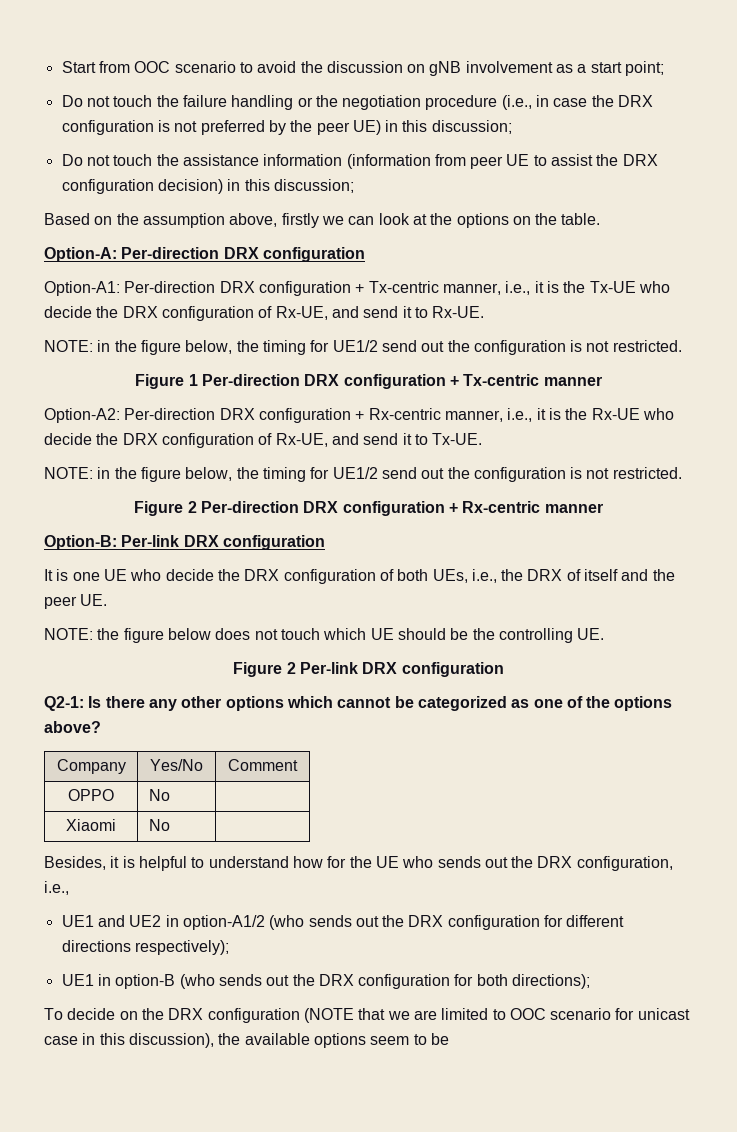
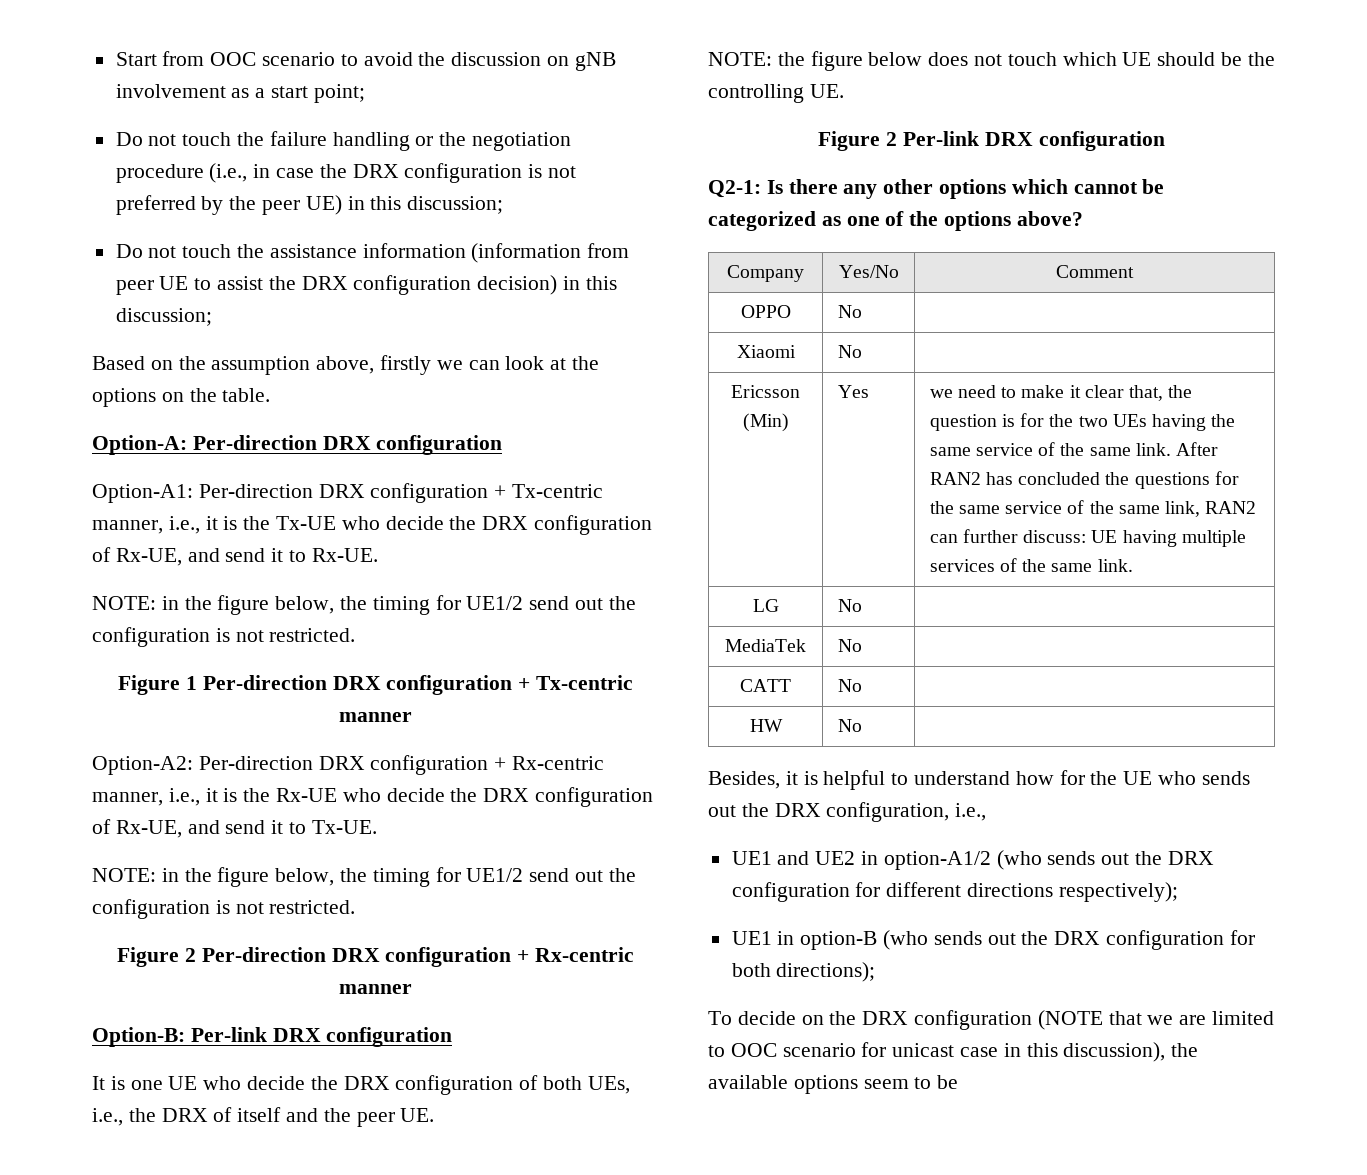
(170, 825) none -> [731,385,800,398] [742,413,789,432] [837,385,869,398] [929,385,1193,401] [929,413,1236,431] [929,442,1219,456] [929,471,1239,489] [929,500,1257,517] [929,529,1246,547] [929,558,1133,572] [752,599,779,612] [837,599,862,612] [725,639,806,652] [837,639,862,652] [740,679,791,692] [837,679,862,692] [749,719,783,732] [837,719,862,732] // Ericsson (Min) | Yes | we need to make it clear that, the question is for the two UEs having the same service of the same link. After RAN2 has concluded the questions for the same service of the same link, RAN2 can further discuss: UE having multiple services of the same link. // LG | No | // MediaTek | No | // CATT | No | // HW | No |

